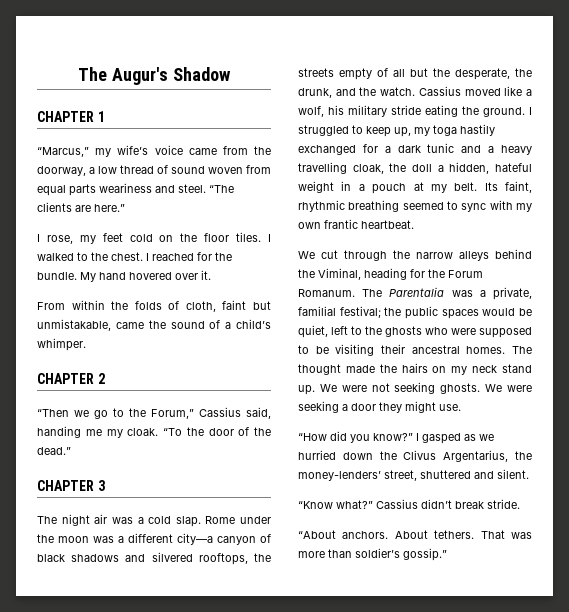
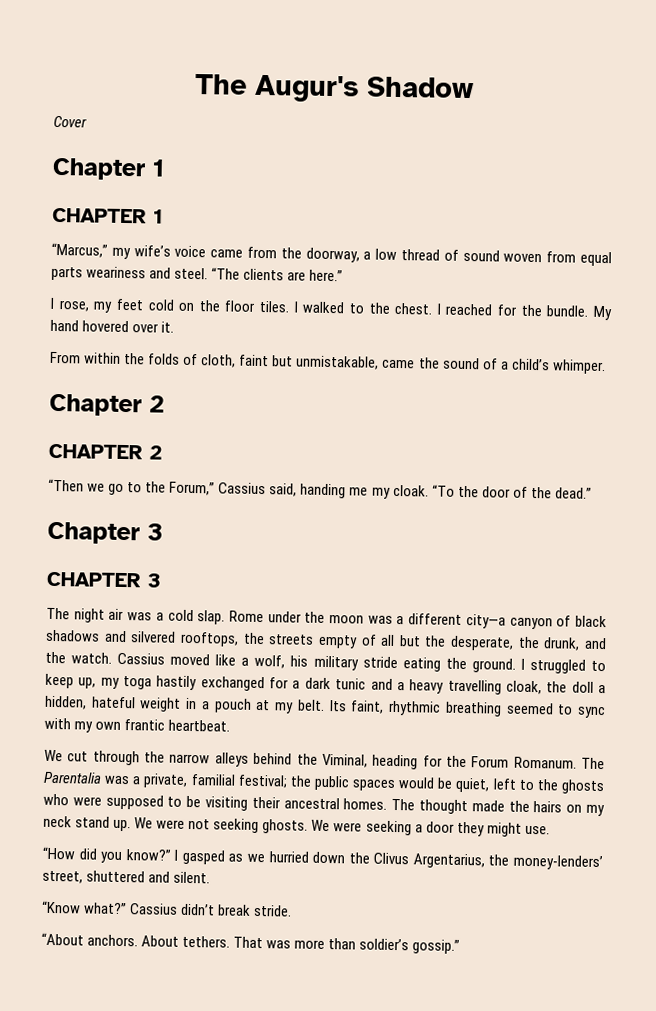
(231, 74) none -> [53,115,87,128] [52,157,165,181] // Cover // Chapter 1
(86, 344) none -> [49,393,165,417] // Chapter 2
(71, 451) none -> [47,521,163,545] // Chapter 3

